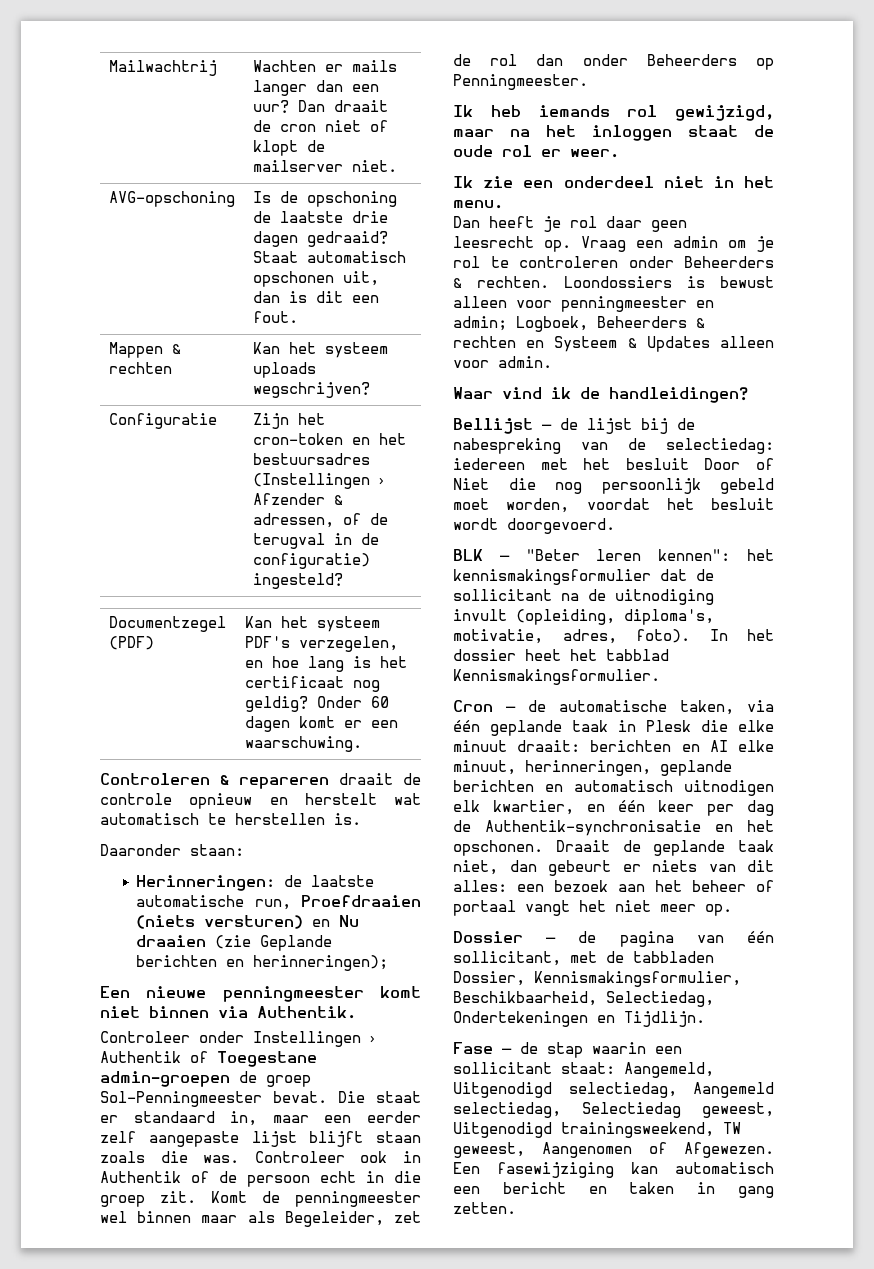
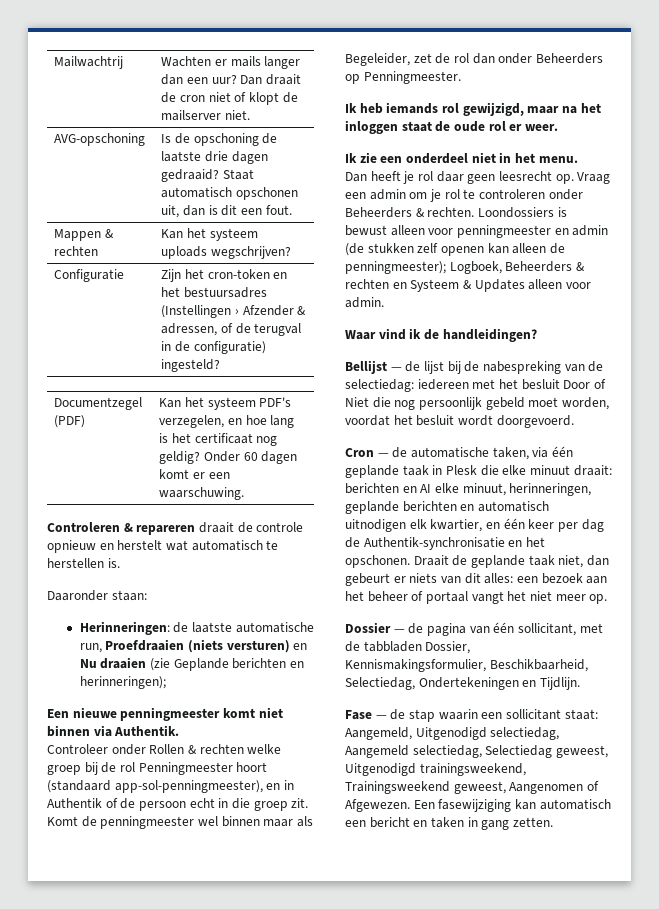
[253,1031,375,1047] [100,1051,317,1067] [100,1071,311,1087] [100,1091,421,1107] [100,1111,421,1126] [100,1131,421,1147] [100,1151,388,1163] Instellingen › Authentik of Toegestane admin-groepen de groep Sol-Penningmeester bevat. Die staat er standaard in, maar een eerder zelf aangepaste lijst blijft staan zoals die was. Controleer ook -> [149,744,282,754] [47,762,268,775] [47,780,281,793] Rollen & rechten welke groep bij de rol Penningmeester hoort (standaard app-sol-penningmeester), en
[453,316,507,331] admin; -> [572,225,609,236] [345,243,565,256] [345,261,446,274] admin (de stukken zelf openen kan alleen de penningmeester);
[453,549,774,561] [453,569,714,585] [453,589,714,605] [453,609,714,625] [453,629,774,644] [453,649,669,661] [453,669,660,685] // BLK — "Beter leren kennen": het kennismakingsformulier dat de sollicitant na de uitnodiging invult (opleiding, diploma's, motivatie, adres, foto). In het dossier heet het tabblad Kennismakingsformulier. -> (574, 421) none
[723,1122,741,1134] TW -> [345,781,450,794] Trainingsweekend

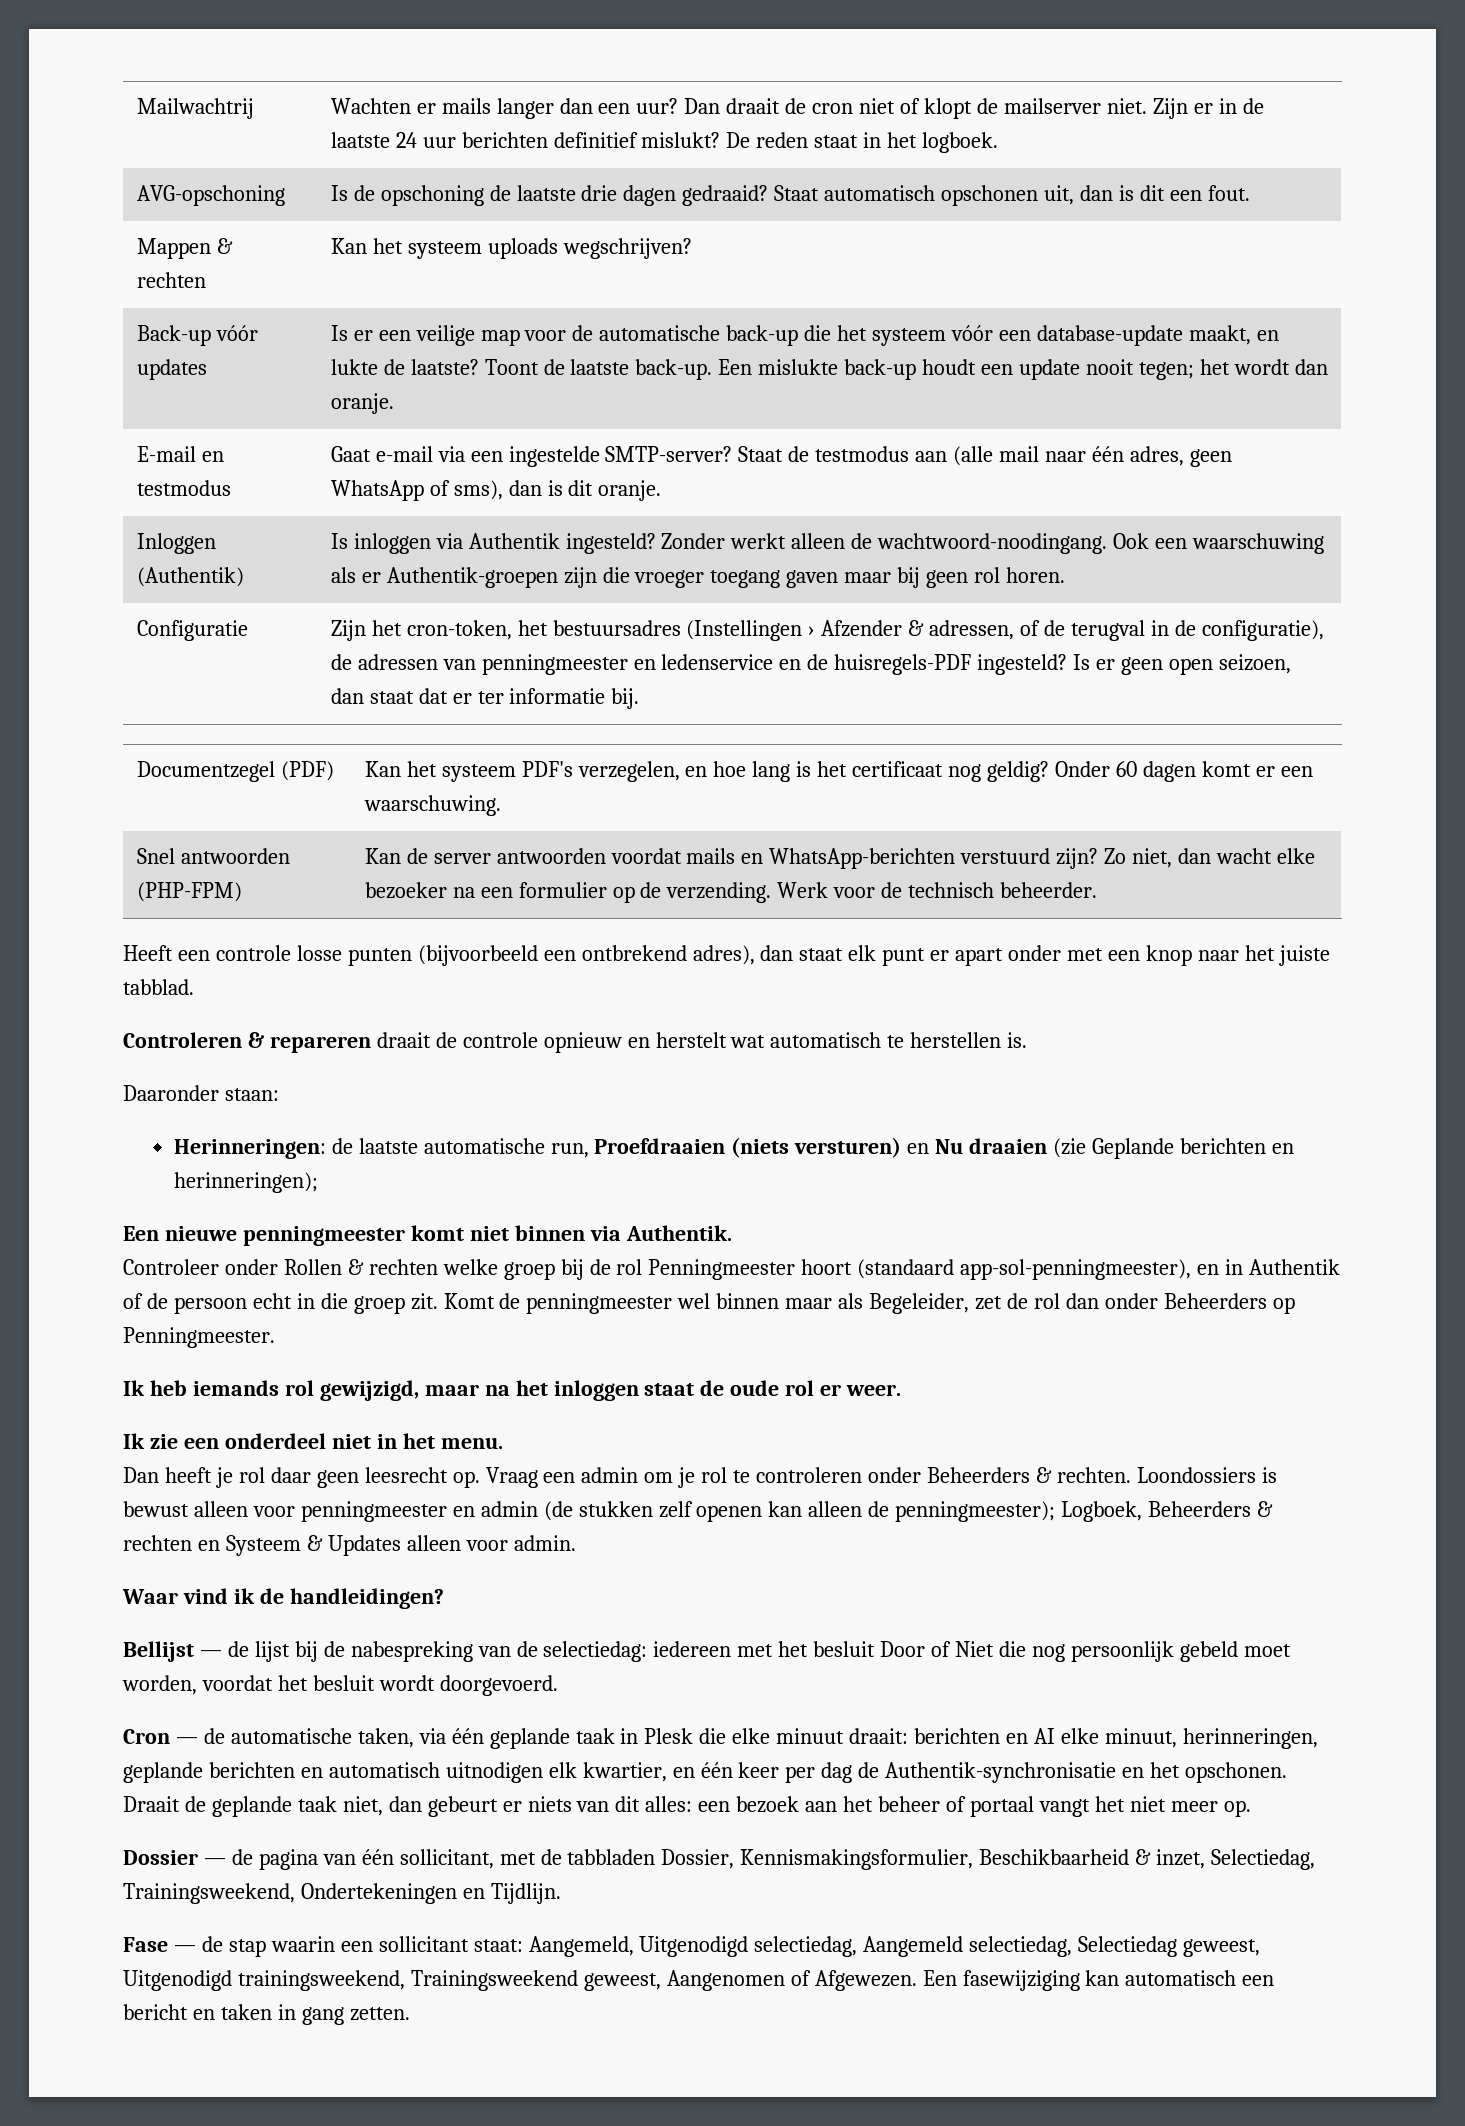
(251, 115) none -> [1152,98,1264,119] [330,132,999,153] Zijn er in de laatste 24 uur berichten definitief mislukt? De reden staat in het logboek.
(292, 252) none -> [136,325,258,346] [136,359,207,380] [330,325,1279,346] [330,359,1328,380] [330,393,394,414] [136,446,224,462] [136,480,231,496] [330,446,1232,467] [330,480,662,501] [136,533,216,554] [136,567,244,587] [330,533,1325,554] [330,567,1066,588] // Back-up vóór updates | Is er een veilige map voor de automatische back-up die het systeem vóór een database-update maakt, en lukte de laatste? Toont de laatste back-up. Een mislukte back-up houdt een update nooit tegen; het wordt dan oranje. // E-mail en testmodus | Gaat e-mail via een ingestelde SMTP-server? Staat de testmodus aan (alle mail naar één adres, geen WhatsApp of sms), dan is dit oranje. // Inloggen (Authentik) | Is inloggen via Authentik ingesteld? Zonder werkt alleen de wachtwoord-noodingang. Ook een waarschuwing als er Authentik-groepen zijn die vroeger toegang gaven maar bij geen rol horen.
[207,269,288,279] cron-token en -> [406,620,512,640] cron-token,
[193,341,266,354] [161,359,221,372] configuratie) ingesteld? -> [1201,620,1324,641] [330,654,1291,675] [330,688,640,709] configuratie), de adressen van penningmeester en ledenservice en de huisregels-PDF ingesteld? Is er geen open seizoen, dan staat dat er ter informatie bij.
(245, 493) none -> [136,848,290,864] [136,882,242,902] [364,848,1315,869] [364,882,1098,903] [123,945,1330,966] [123,979,194,995] // Snel antwoorden (PHP-FPM) | Kan de server antwoorden voordat mails en WhatsApp-berichten verstuurd zijn? Zo niet, dan wacht elke bezoeker na een formulier op de verzending. Werk voor de technisch beheerder. // Heeft een controle losse punten (bijvoorbeeld een ontbrekend adres), dan staat elk punt er apart onder met een knop naar het juiste tabblad.
[489,659,588,672] [345,677,415,690] Beschikbaarheid, Selectiedag, -> [979,1849,1316,1870] [123,1883,295,1904] Beschikbaarheid & inzet, Selectiedag, Trainingsweekend,

